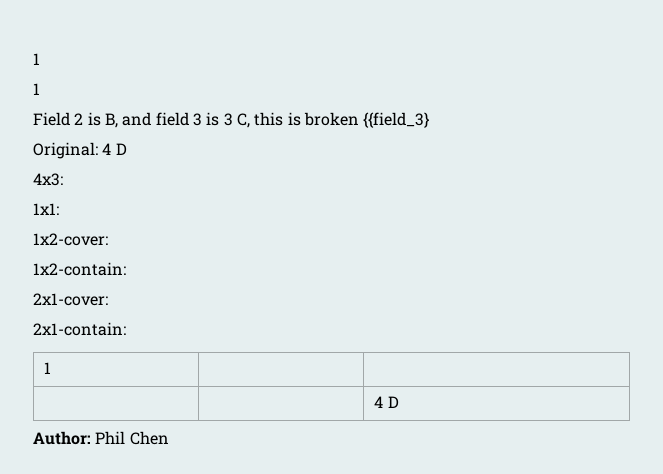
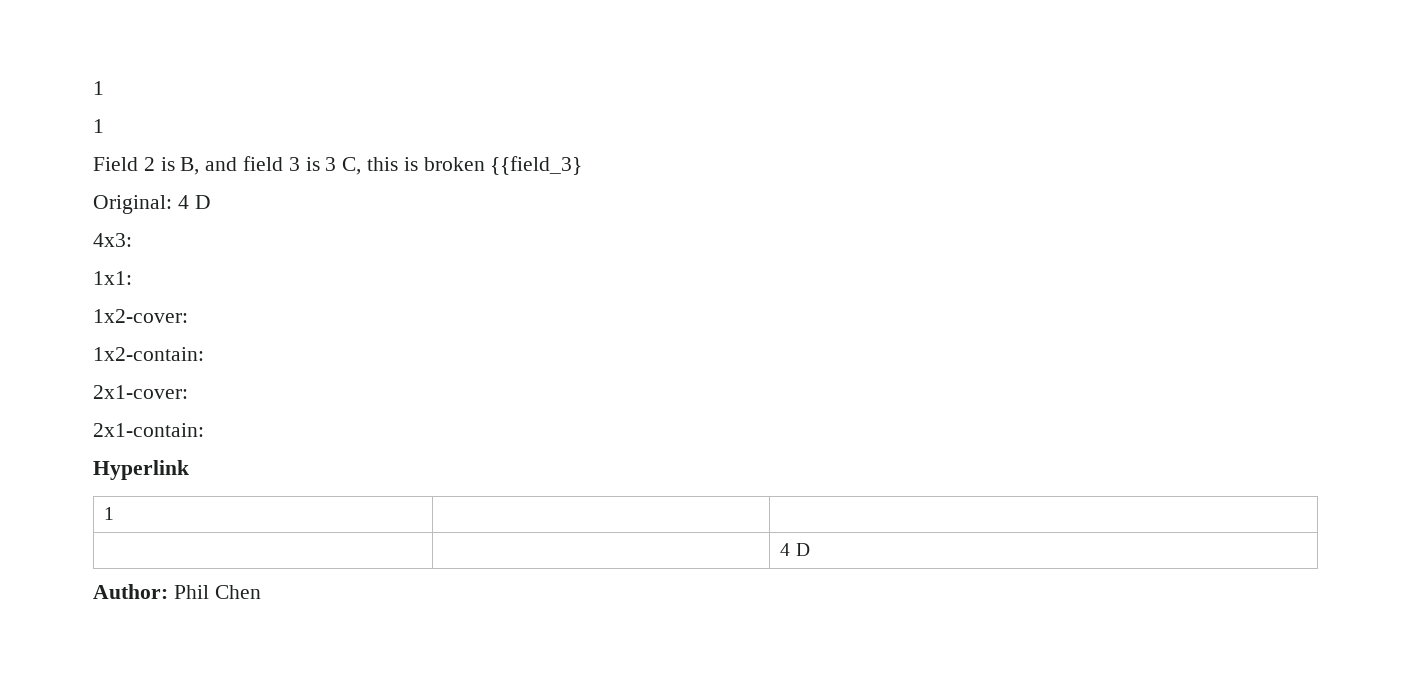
(126, 329) none -> [93,460,189,480] // Hyperlink

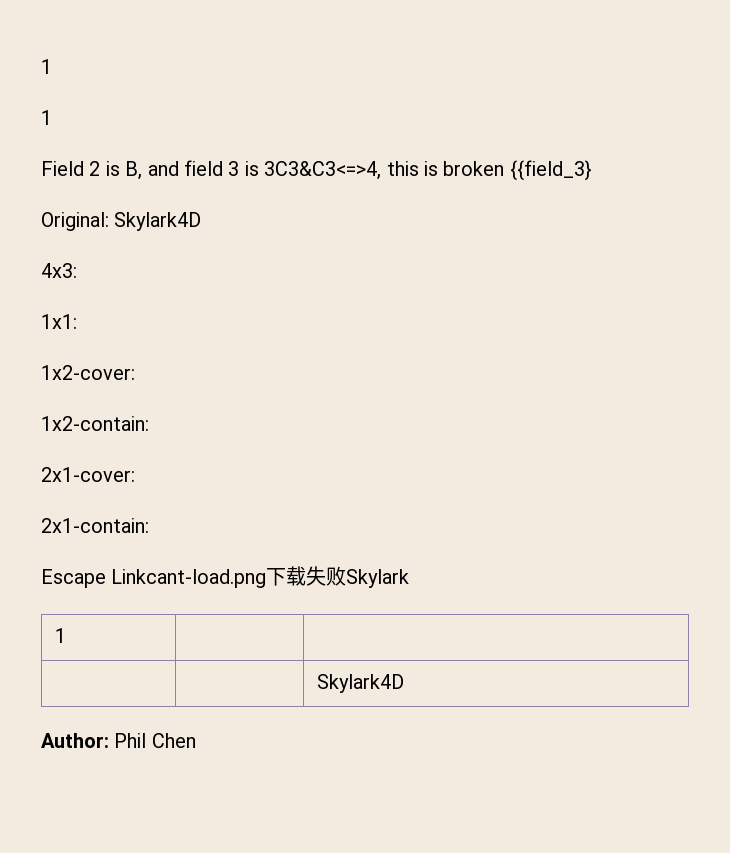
[325,157,362,175] 3 C, -> [264,161,382,180] 3C3&C3<=>4,
[177,195,211,209] 4 D -> [114,212,202,231] Skylark4D
[93,460,189,480] Hyperlink -> [41,566,410,588] Escape Linkcant-load.png下载失败Skylark
[780,543,810,556] 4 D -> [317,674,405,693] Skylark4D

